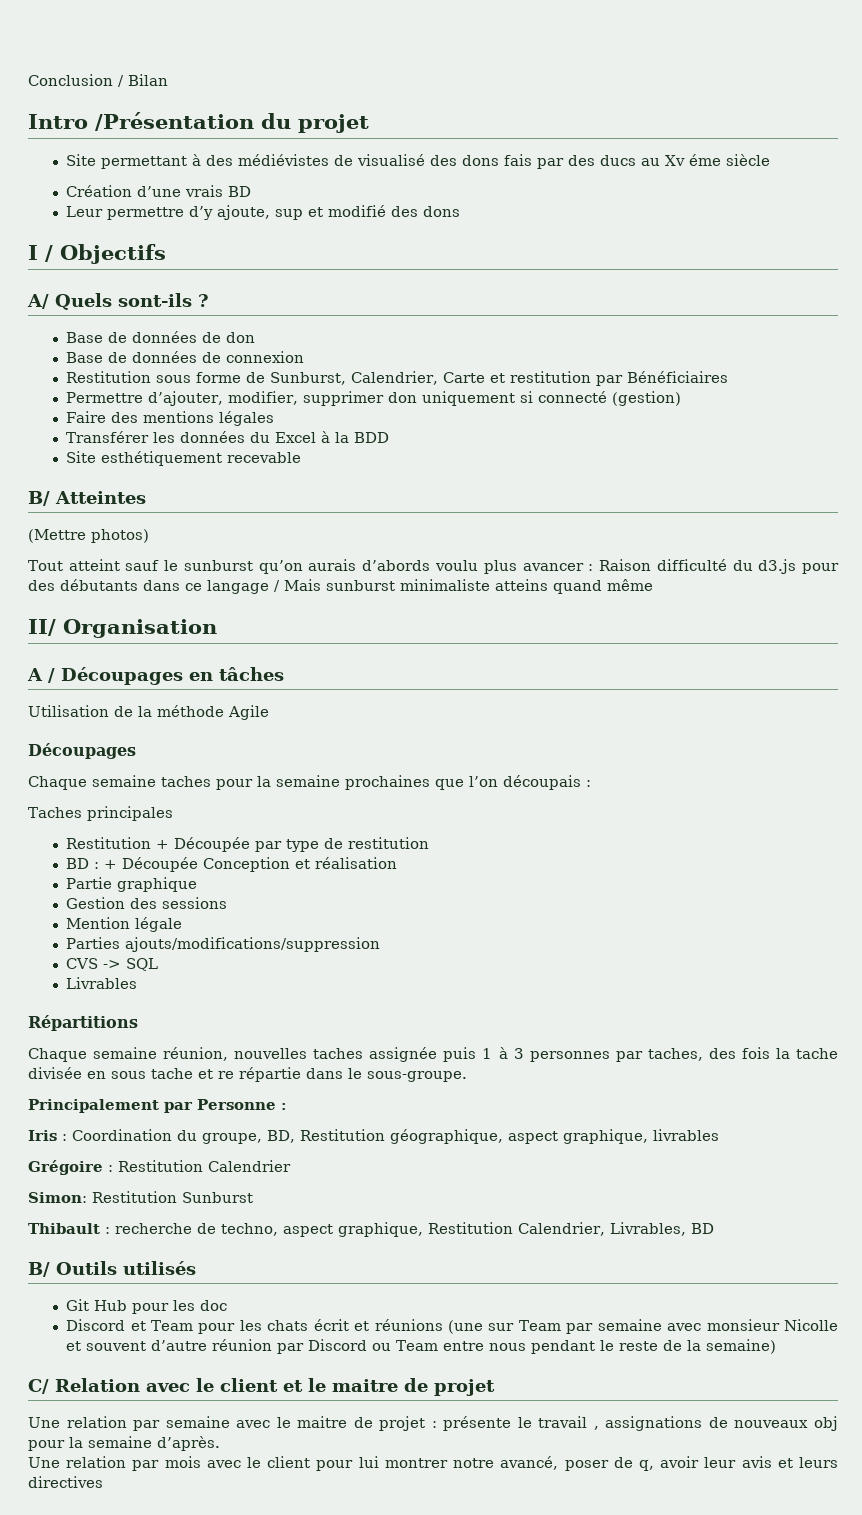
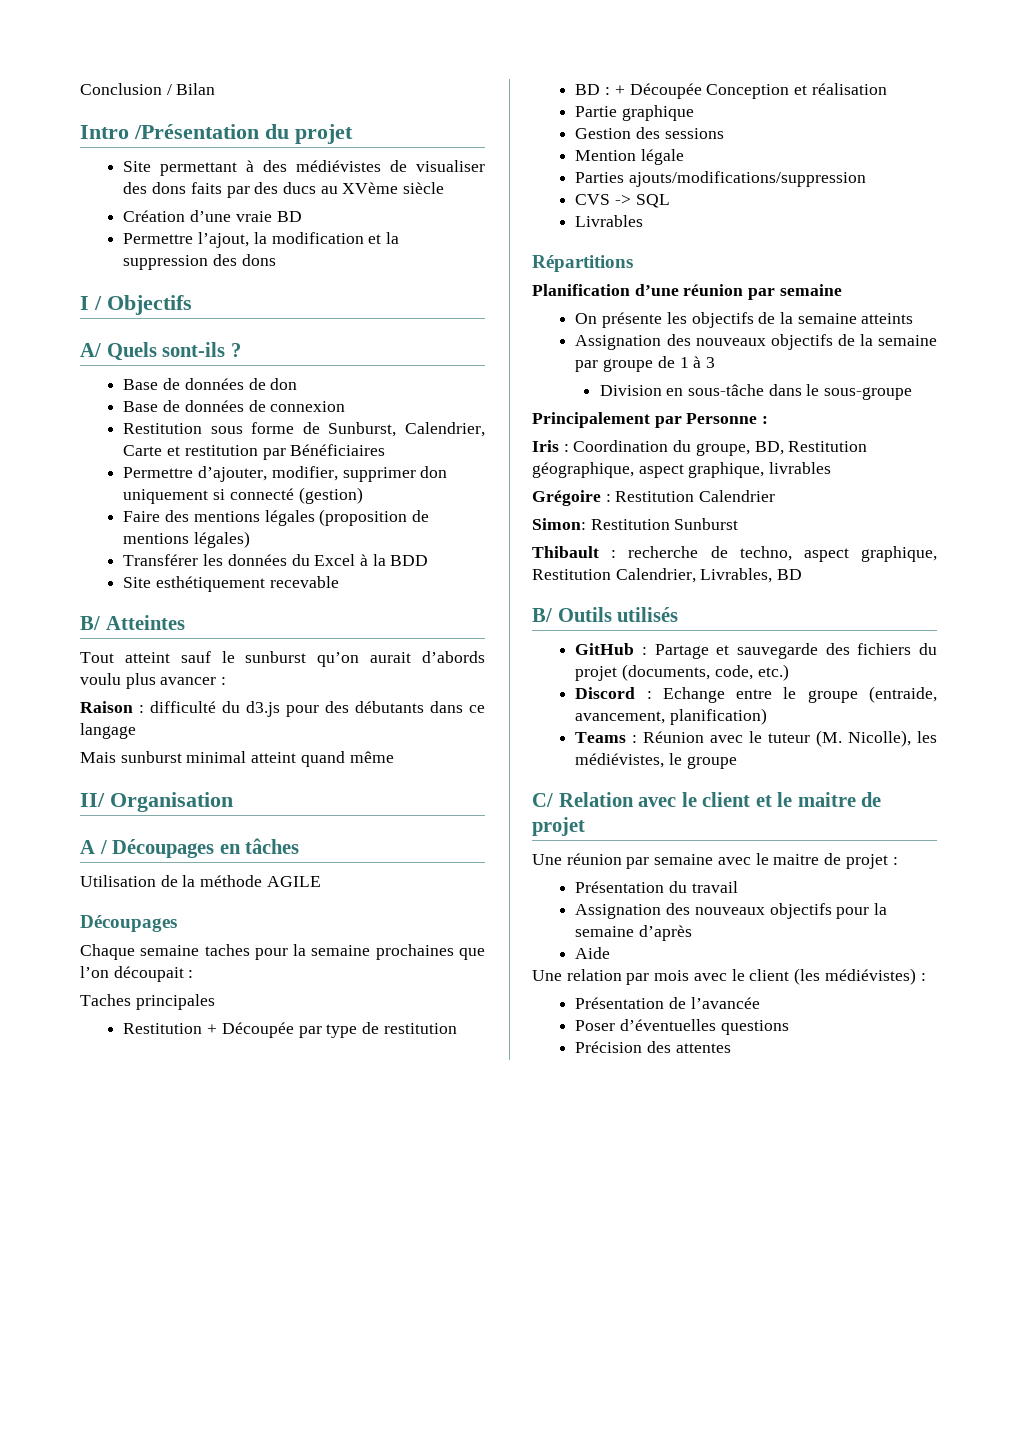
[357,154,533,166] visualisé des dons fais -> [416,160,486,172] [123,182,222,194] visualiser des dons faits
[665,154,722,166] Xv éme -> [342,182,399,194] XVème
[185,185,252,197] [66,205,387,220] vrais BD // Leur permettre d’y ajoute, sup et modifié -> [235,211,302,222] [123,232,400,248] [123,255,209,270] vraie BD // Permettre l’ajout, la modification et la suppression
(275, 418) none -> [319,509,430,526] [123,531,251,548] (proposition de mentions légales)
[28,529,149,543] // (Mettre photos) -> (185, 622) none
[308,559,357,571] aurais -> [370,652,412,663] aurait
[598,559,651,571] Raison -> [80,701,144,713] // Raison :
[274,580,280,592] / -> (136, 731) //
[400,579,548,591] minimaliste atteins -> [186,751,297,763] minimal atteint
[228,705,269,720] Agile -> [266,876,321,887] AGILE
[503,775,581,790] découpais -> [113,966,184,982] découpait
[28,1047,838,1062] [28,1067,301,1082] Chaque semaine réunion, nouvelles taches assignée puis 1 à 3 personnes par taches, des fois la tache divisée en sous tache et re répartie -> [532,284,842,300] [575,312,914,328] [575,334,937,350] [575,356,716,372] [599,384,764,396] Planification d’une réunion par semaine // On présente les objectifs de la semaine atteints // Assignation des nouveaux objectifs de la semaine par groupe de 1 à 3 // Division en sous-tâche
[367,1071,467,1082] sous-groupe. -> [824,387,913,400] sous-groupe
[66,1299,228,1314] [66,1319,839,1334] [66,1339,777,1354] Git Hub pour les doc // Discord et Team pour les chats écrit et réunions (une sur Team par semaine avec monsieur Nicolle et souvent d’autre réunion par Discord ou Team entre nous pendant le reste de la semaine) -> [575,643,937,659] [575,664,789,681] [575,686,937,703] [575,708,768,725] [575,730,937,747] [575,753,737,769] GitHub : Partage et sauvegarde des fichiers du projet (documents, code, etc.) // Discord : Echange entre le groupe (entraide, avancement, planification) // Teams : Réunion avec le tuteur (M. Nicolle), les médiévistes, le groupe
[66,1416,127,1428] relation -> [566,853,622,865] réunion
[443,1416,532,1431] présente le -> [575,881,688,893] // Présentation du
[593,1416,838,1431] [28,1436,220,1451] , assignations de nouveaux obj pour la semaine d’après. -> [575,903,888,919] [575,925,693,941] [575,947,611,959] // Assignation des nouveaux objectifs pour la semaine d’après // Aide
[316,1456,839,1471] [28,1476,103,1488] pour lui montrer notre avancé, poser de q, avoir leur avis et leurs directives -> [794,968,926,985] [575,997,760,1009] [575,1019,789,1035] [575,1041,731,1053] (les médiévistes) : // Présentation de l’avancée // Poser d’éventuelles questions // Précision des attentes

